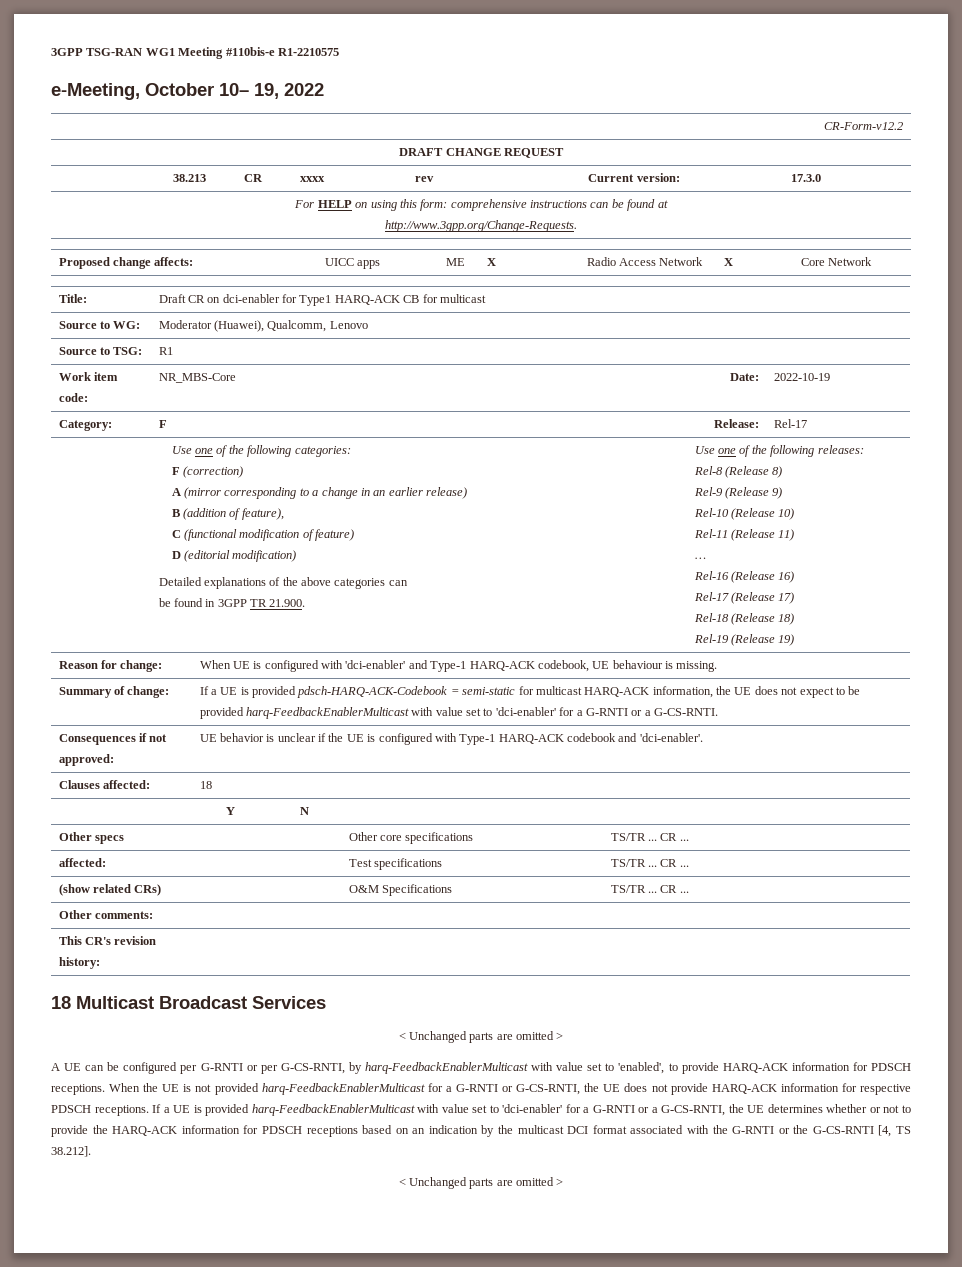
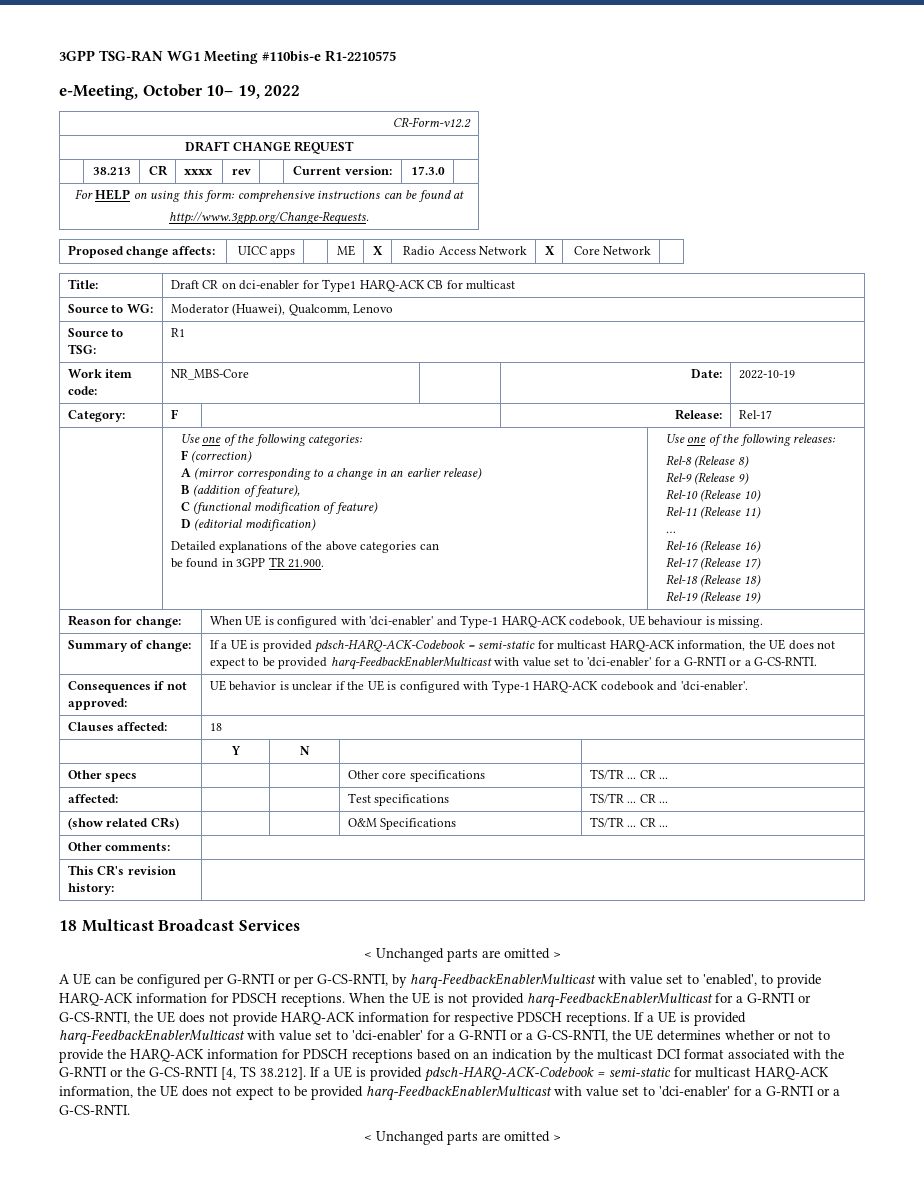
(91, 1151) none -> [310,1066,829,1082] [59,1085,840,1101] [59,1104,130,1115] If a UE is provided pdsch-HARQ-ACK-Codebook = semi-static for multicast HARQ-ACK information, the UE does not expect to be provided harq-FeedbackEnablerMulticast with value set to 'dci-enabler' for a G-RNTI or a G-CS-RNTI.

